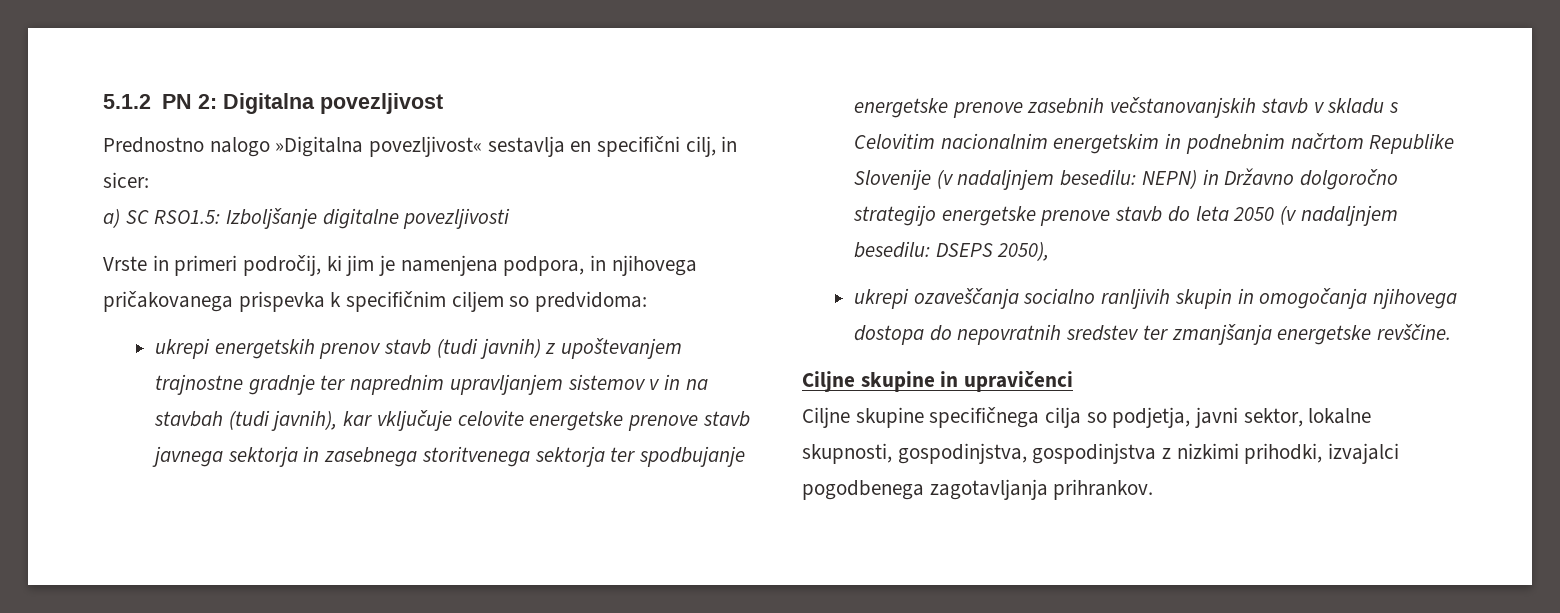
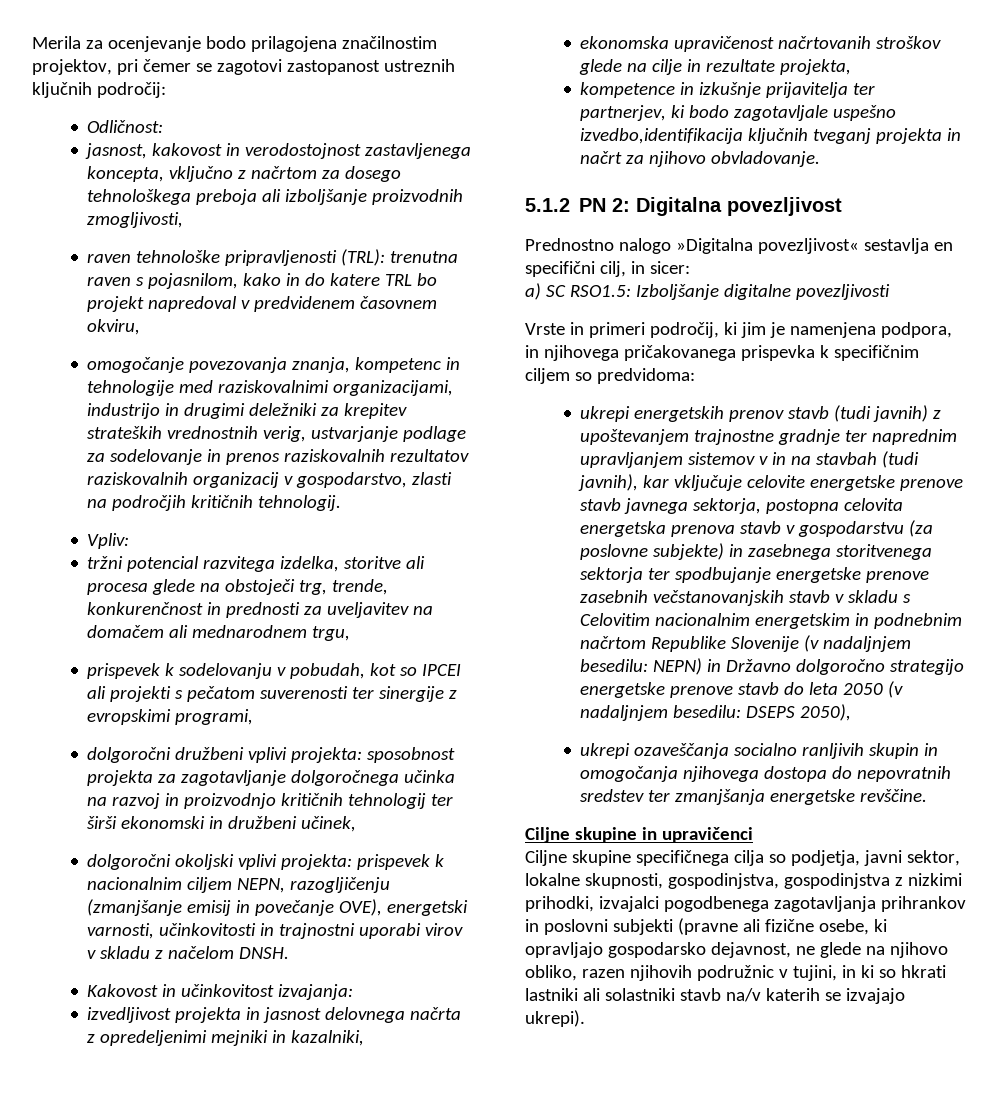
(103, 101) none -> [32,36,437,52] [32,59,455,75] [32,82,166,98] [87,120,164,133] [85,143,472,159] [87,166,402,182] [87,189,464,205] [87,212,184,228] [87,249,459,266] [87,273,438,289] [87,296,438,312] [87,319,141,335] [87,357,461,373] [87,380,454,396] [87,403,408,419] [87,426,467,442] [87,449,470,465] [87,472,453,488] [87,495,342,511] [87,533,130,549] [87,556,426,572] [87,579,389,595] [87,602,434,618] [87,625,351,641] [87,663,462,679] [87,686,458,702] [87,709,254,725] [87,747,456,763] [87,770,456,786] [87,793,454,809] [87,816,357,832] [87,854,445,870] [87,877,391,893] [87,899,469,916] [87,923,464,939] [87,946,290,959] [87,984,354,1000] [87,1007,462,1023] [87,1030,365,1046] [580,36,942,52] [579,59,852,75] [580,82,876,98] [580,105,897,121] [580,128,962,144] [580,151,821,167] Merila za ocenjevanje bodo prilagojena značilnostim projektov, pri čemer se zagotovi zastopanost ustreznih ključnih področij: // Odličnost: // jasnost, kakovost in verodostojnost zastavljenega koncepta, vključno z načrtom za dosego tehnološkega preboja ali izboljšanje proizvodnih zmogljivosti, // raven tehnološke pripravljenosti (TRL): trenutna raven s pojasnilom, kako in do katere TRL bo projekt napredoval v predvidenem časovnem okviru, // omogočanje povezovanja znanja, kompetenc in tehnologije med raziskovalnimi organizacijami, industrijo in drugimi deležniki za krepitev strateških vrednostnih verig, ustvarjanje podlage za sodelovanje in prenos raziskovalnih rezultatov raziskovalnih organizacij v gospodarstvo, zlasti na področjih kritičnih tehnologij. // Vpliv: // tržni potencial razvitega izdelka, storitve ali procesa glede na obstoječi trg, trende, konkurenčnost in prednosti za uveljavitev na domačem ali mednarodnem trgu, // prispevek k sodelovanju v pobudah, kot so IPCEI ali projekti s pečatom suverenosti ter sinergije z evropskimi programi, // dolgoročni družbeni vplivi projekta: sposobnost projekta za zagotavljanje dolgoročnega učinka na razvoj in proizvodnjo kritičnih tehnologij ter širši ekonomski in družbeni učinek, // dolgoročni okoljski vplivi projekta: prispevek k nacionalnim ciljem NEPN, razogljičenju (zmanjšanje emisij in povečanje OVE), energetski varnosti, učinkovitosti in trajnostni uporabi virov v skladu z načelom DNSH. // Kakovost in učinkovitost izvajanja: // izvedljivost projekta in jasnost delovnega načrta z opredeljenimi mejniki in kazalniki, // ekonomska upravičenost načrtovanih stroškov glede na cilje in rezultate projekta, // kompetence in izkušnje prijavitelja ter partnerjev, ki bodo zagotavljale uspešno izvedbo,identifikacija ključnih tveganj projekta in načrt za njihovo obvladovanje. //
[227,446,298,467] sektorja -> [693,498,904,514] [580,520,934,537] [580,543,725,560] sektorja, postopna celovita energetska prenova stavb v gospodarstvu (za poslovne subjekte)
[1053,479,1154,500] prihrankov. -> [880,896,966,912] [525,918,887,935] [525,942,948,958] [525,965,946,981] [525,988,905,1004] [525,1010,585,1027] prihrankov in poslovni subjekti (pravne ali fizične osebe, ki opravljajo gospodarsko dejavnost, ne glede na njihovo obliko, razen njihovih podružnic v tujini, in ki so hkrati lastniki ali solastniki stavb na/v katerih se izvajajo ukrepi).

